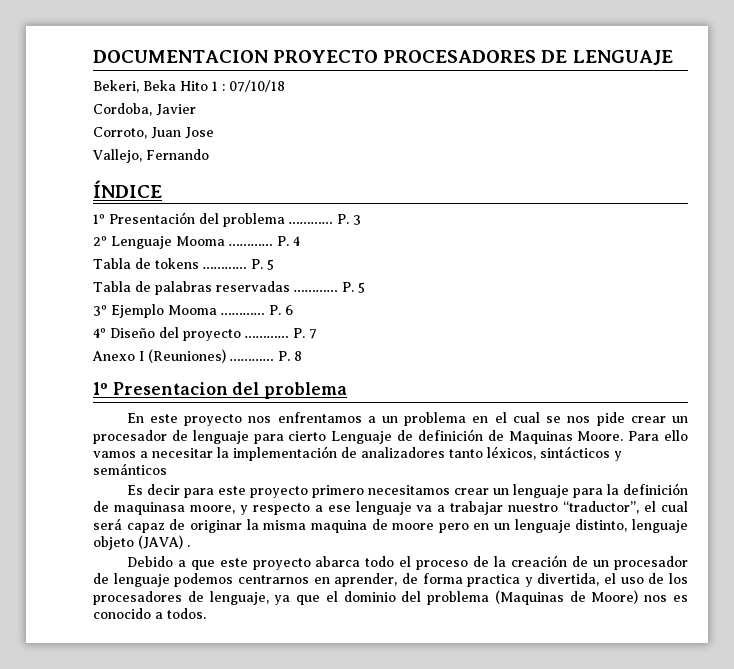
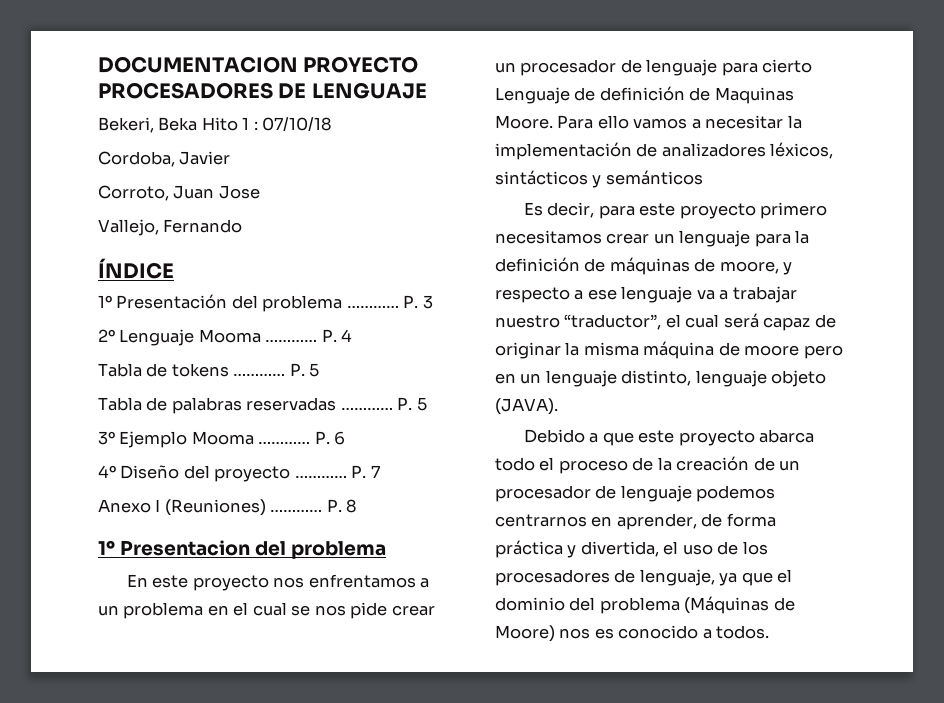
[449,449,483,458] tanto -> (766, 150) none
[146,484,180,495] decir -> [547,202,595,218] decir,
[113,502,185,515] maquinasa -> [609,257,716,275] máquinas de
[310,520,367,533] maquina -> [643,341,715,359] máquina
[138,535,190,549] (JAVA) . -> [495,398,558,415] (JAVA).
[467,574,521,587] practica -> [495,540,563,558] práctica
[494,590,564,605] (Maquinas -> [684,596,770,614] (Máquinas

